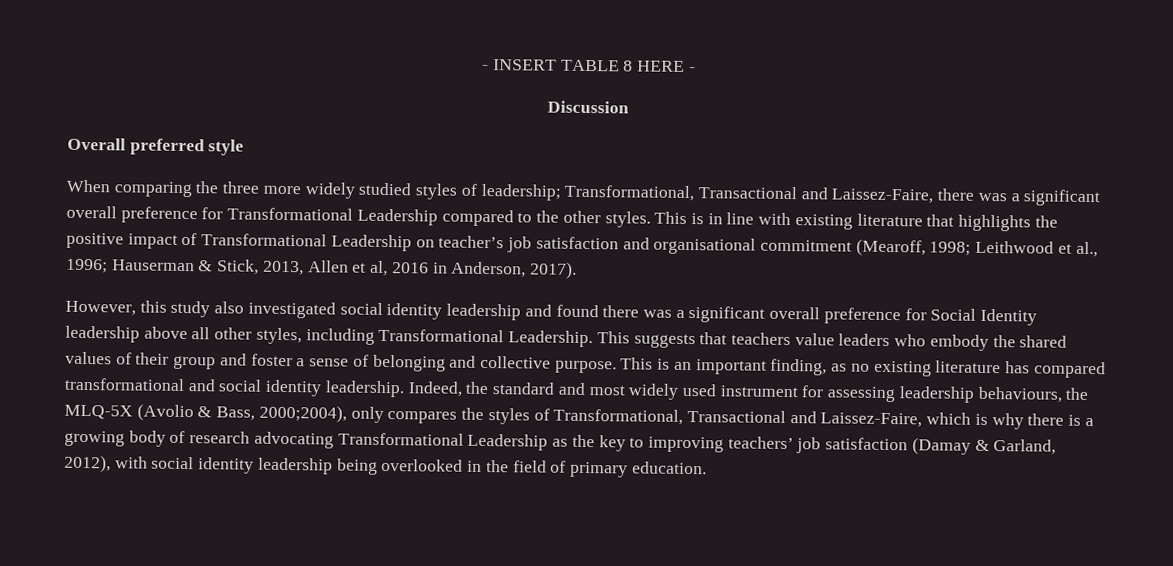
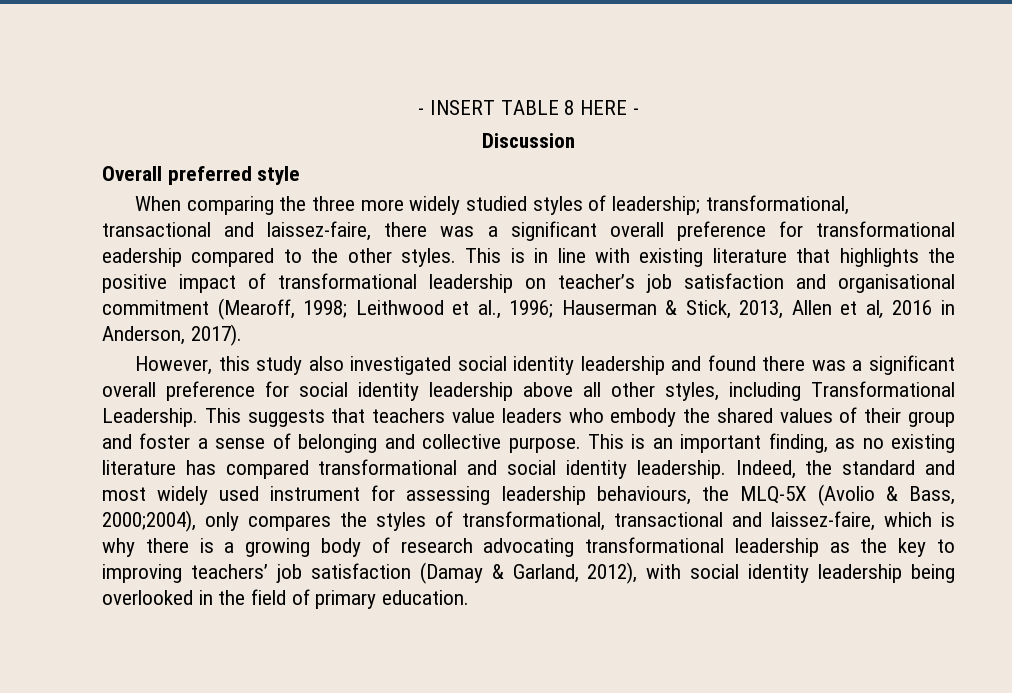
[564,184,1101,207] [66,205,438,226] Transformational, Transactional and Laissez-Faire, there was a significant overall preference for Transformational Leadership -> [705,195,849,215] [102,221,956,241] [102,248,182,267] transformational, transactional and laissez-faire, there was a significant overall preference for transformational eadership
[201,233,412,252] Transformational Leadership -> [278,273,513,293] transformational leadership
[930,308,1038,326] Social Identity -> [299,382,419,401] social identity
[553,408,923,428] Transformational, Transactional and Laissez-Faire, -> [462,511,875,531] transformational, transactional and laissez-faire,
[337,432,549,451] Transformational Leadership -> [585,537,819,557] transformational leadership

